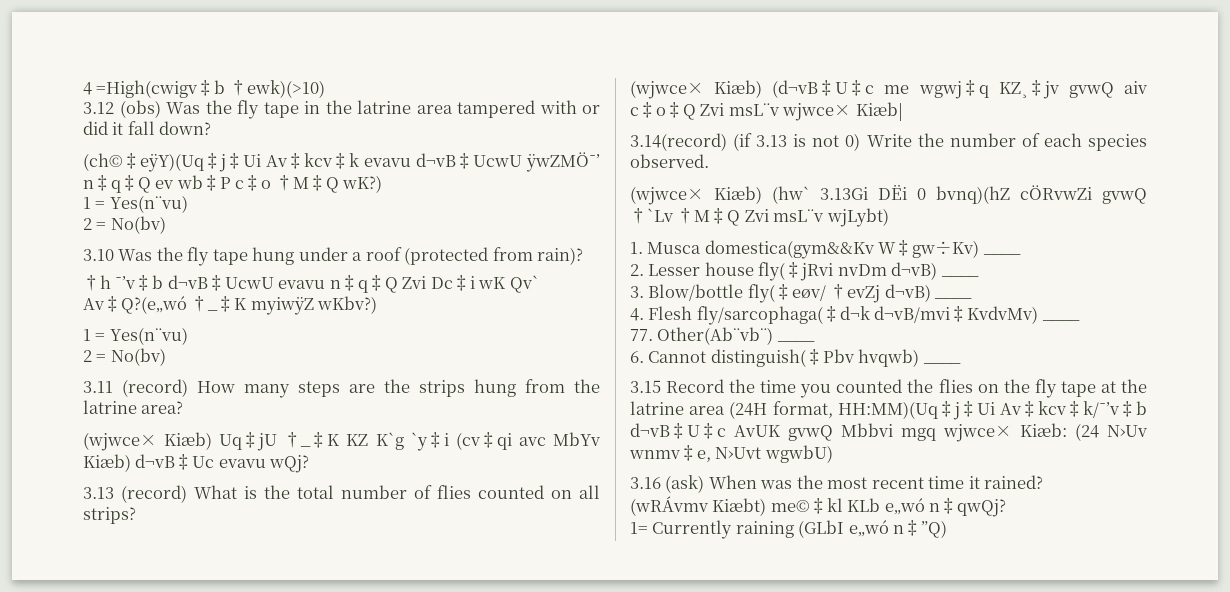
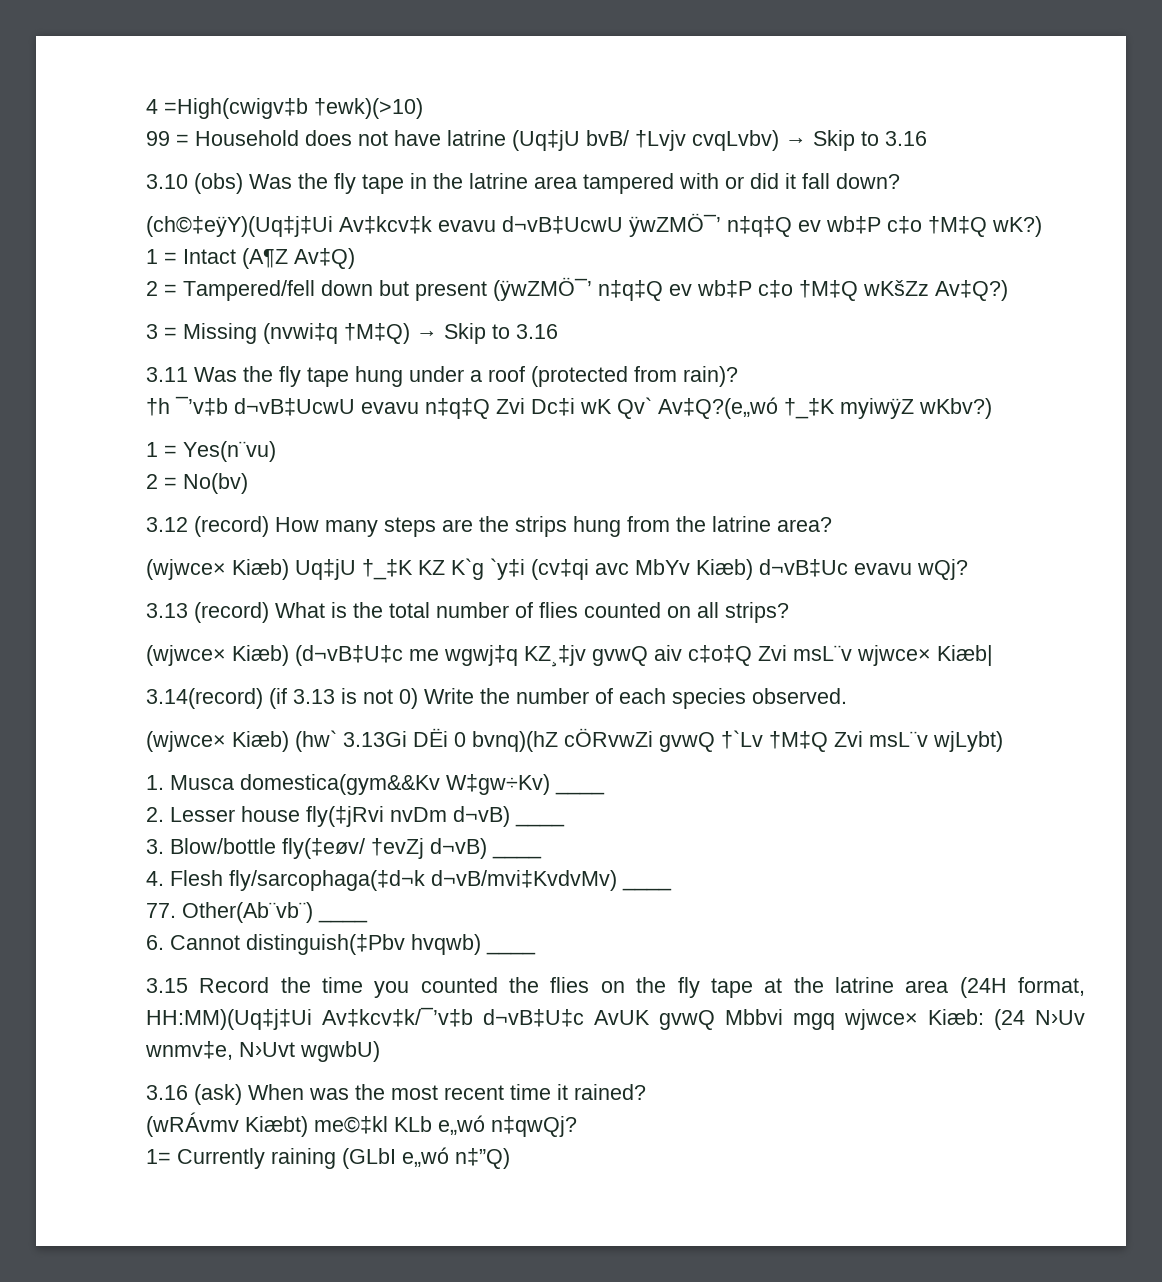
[83,102,114,114] 3.12 -> [146,130,927,151] [146,174,188,189] 99 = Household does not have latrine (Uq‡jU bvB/ †Lvjv cvqLvbv) → Skip to 3.16 // 3.10
[109,195,188,213] [83,216,166,234] [83,249,114,261] Yes(n¨vu) // 2 = No(bv) // 3.10 -> [183,248,355,269] [146,277,1008,301] [146,323,558,344] [146,367,188,382] Intact (A¶Z Av‡Q) // 2 = Tampered/fell down but present (ÿwZMÖ¯’ n‡q‡Q ev wb‡P c‡o †M‡Q wKšZz Av‡Q?) // 3 = Missing (nvwi‡q †M‡Q) → Skip to 3.16 // 3.11
[83,381,113,393] 3.11 -> [146,517,188,532] 3.12

